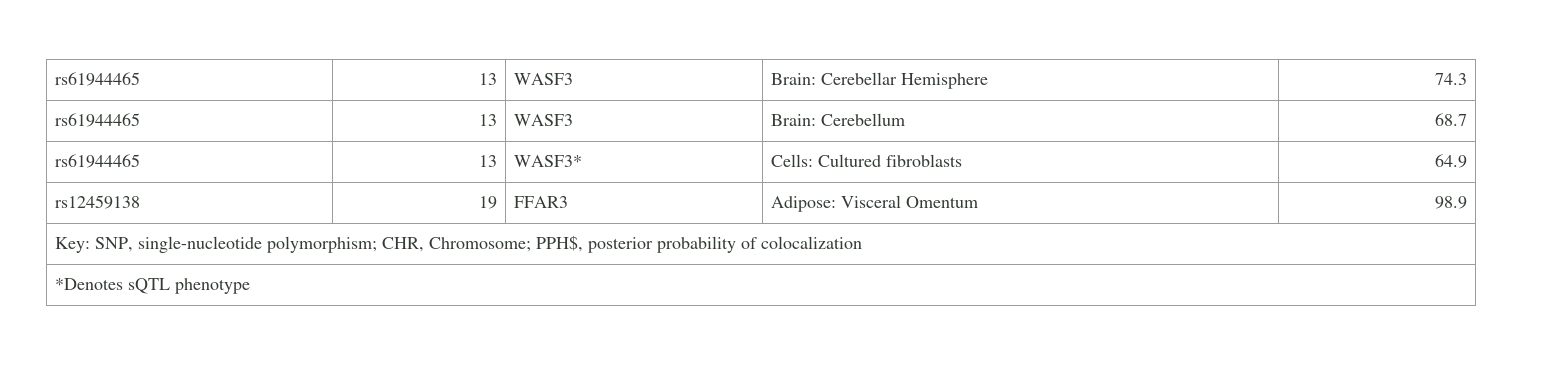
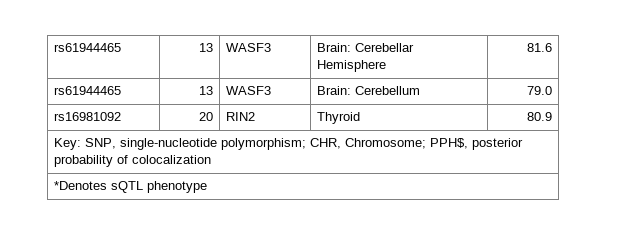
[1435,73,1468,85] 74.3 -> [527,43,553,52] 81.6
[1435,113,1468,126] [54,154,140,168] [479,155,498,167] [513,155,582,167] [770,154,962,167] [1435,154,1468,168] [54,195,140,209] [479,196,498,209] [513,196,568,208] [770,195,978,212] [1435,196,1468,209] 68.7 // rs61944465 | 13 | WASF3* | Cells: Cultured fibroblasts | 64.9 // rs12459138 | 19 | FFAR3 | Adipose: Visceral Omentum | 98.9 -> [527,86,553,95] [53,112,121,121] [199,112,214,121] [225,112,255,121] [316,112,360,124] [527,112,553,121] 79.0 // rs16981092 | 20 | RIN2 | Thyroid | 80.9

